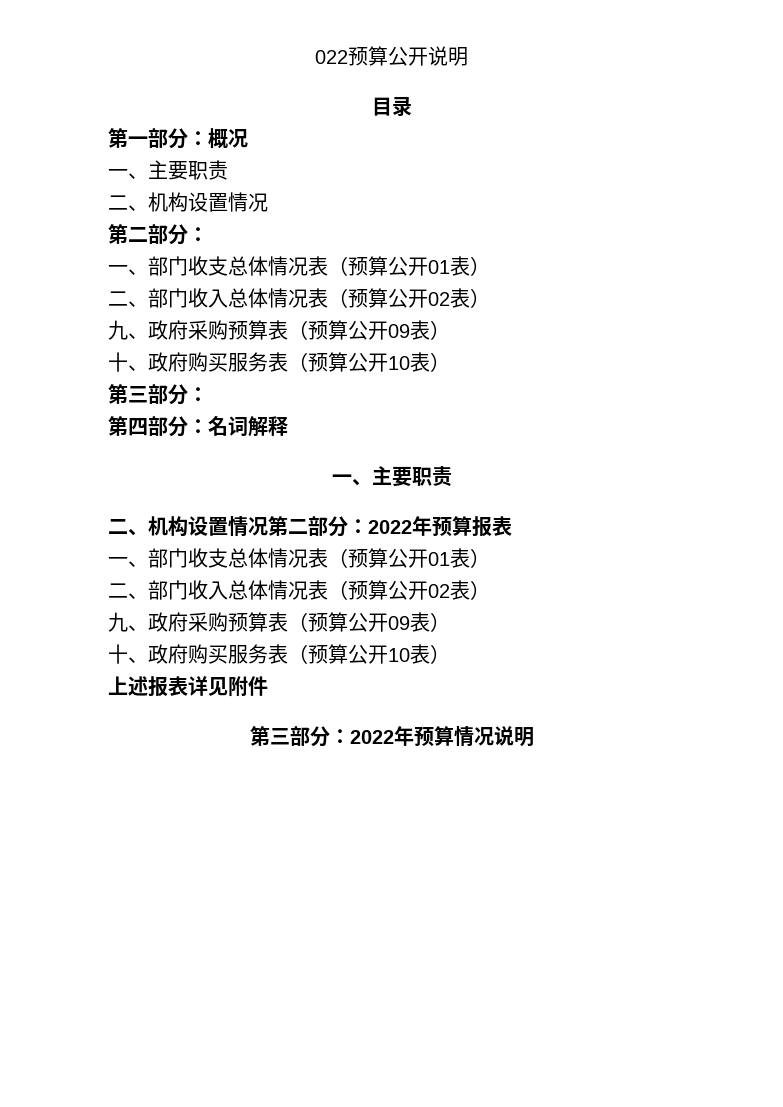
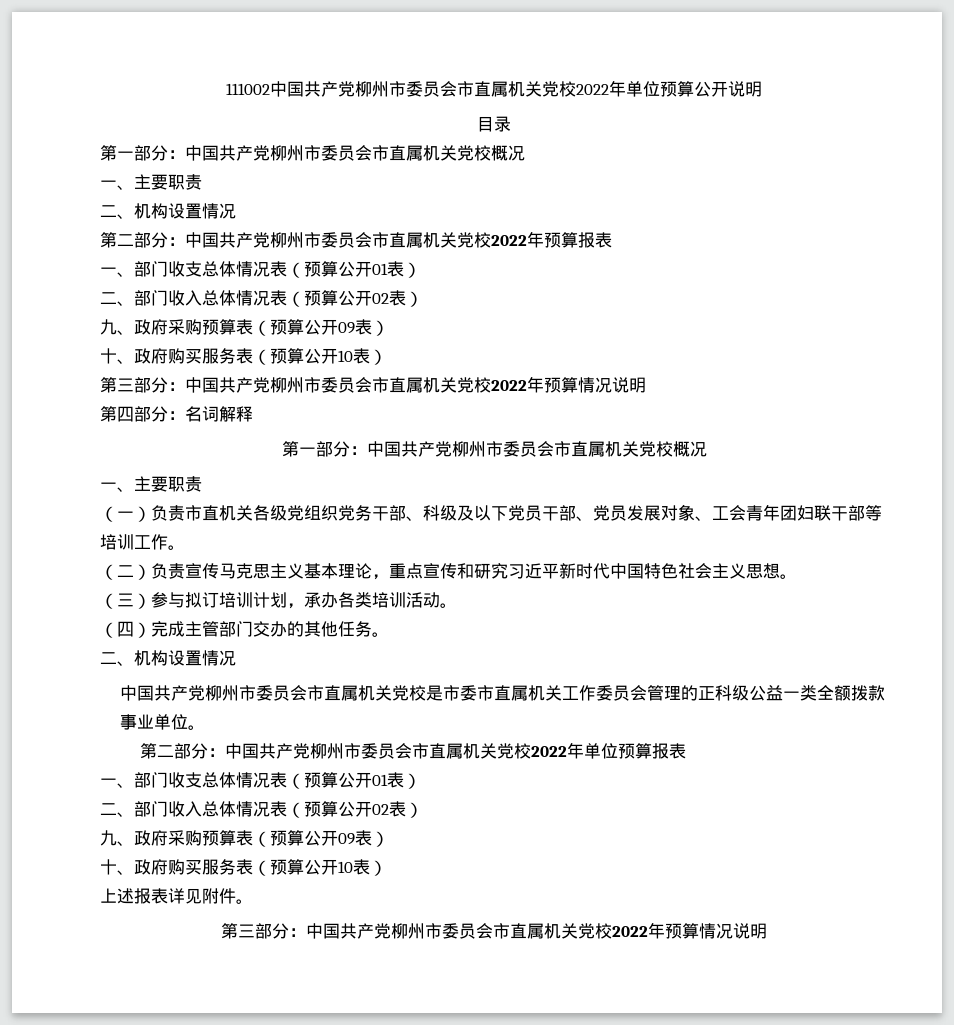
[315,50,348,64] 022 -> [226,80,660,97] 111002中国共产党柳州市委员会市直属机关党校2022年单位
(208, 138) none -> [185,145,491,161] 中国共产党柳州市委员会市直属机关党校
(208, 234) none -> [185,231,612,248] 中国共产党柳州市委员会市直属机关党校2022年预算报表
(208, 394) none -> [185,376,646,393] 中国共产党柳州市委员会市直属机关党校2022年预算情况说明
[331,466,452,487] [108,516,432,537] 一、主要职责 // 二、机构设置情况第二部分：2022年 -> [281,441,707,457] [100,476,202,492] [100,504,882,522] [100,534,185,550] [100,563,797,580] [100,592,457,609] [100,621,389,638] [100,650,236,666] [120,685,886,701] [120,714,206,730] [140,742,619,759] 第一部分：中国共产党柳州市委员会市直属机关党校概况 // 一、主要职责 // （一）负责市直机关各级党组织党务干部、科级及以下党员干部、党员发展对象、工会青年团妇联干部等培训工作。 // （二）负责宣传马克思主义基本理论，重点宣传和研究习近平新时代中国特色社会主义思想。 // （三）参与拟订培训计划，承办各类培训活动。 // （四）完成主管部门交办的其他任务。 // 二、机构设置情况 // 中国共产党柳州市委员会市直属机关党校是市委市直属机关工作委员会管理的正科级公益一类全额拨款事业单位。 // 第二部分：中国共产党柳州市委员会市直属机关党校2022年单位
[249,726,350,747] // 第三部分： -> [236,899,253,904] [221,923,612,939] 。 // 第三部分：中国共产党柳州市委员会市直属机关党校

